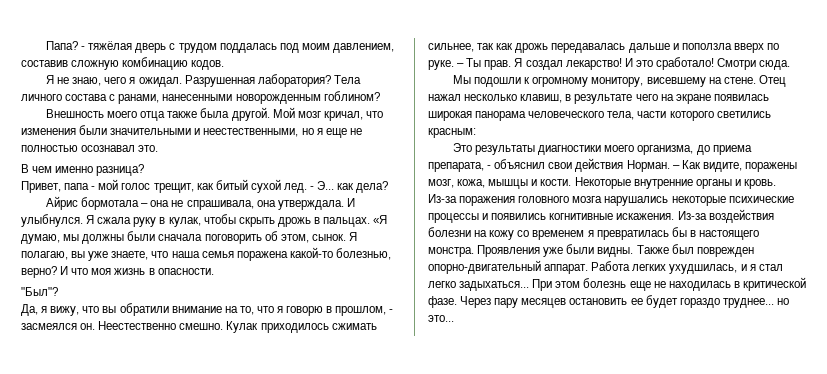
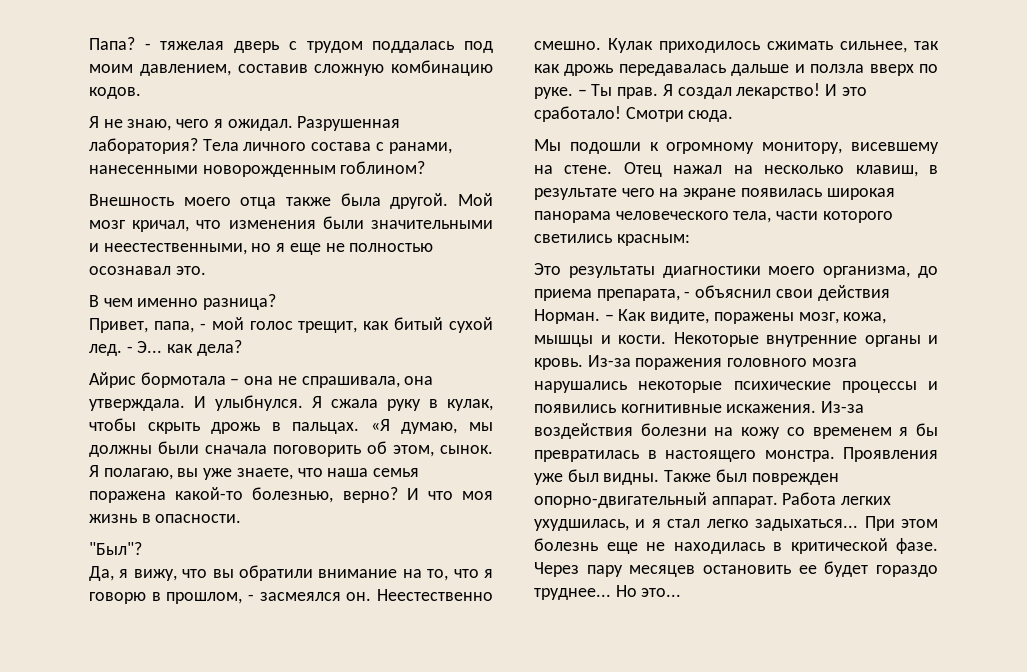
[88,41,133,50] тяжёлая -> [160,41,225,50] тяжелая
[64,183,90,190] папа -> [153,321,194,333] папа,
[681,43,732,50] поползла -> [810,64,865,73] ползла
(461, 97) none -> [733,165,753,174] на
[596,227,687,240] превратилась бы -> [916,423,938,436] [534,450,639,462] бы превратилась
[566,244,595,254] были -> [567,469,599,482] был
[776,298,789,305] но -> [615,585,637,597] Но

